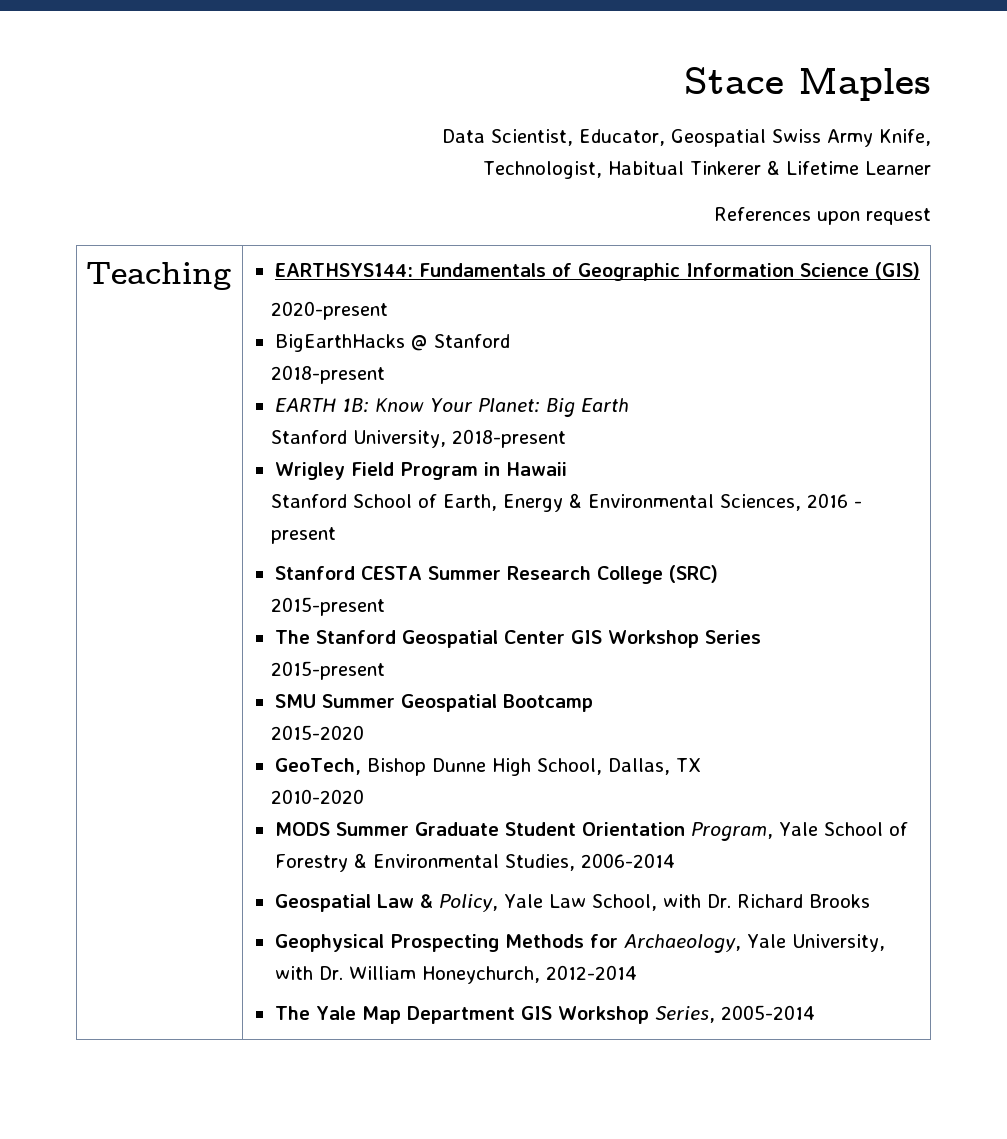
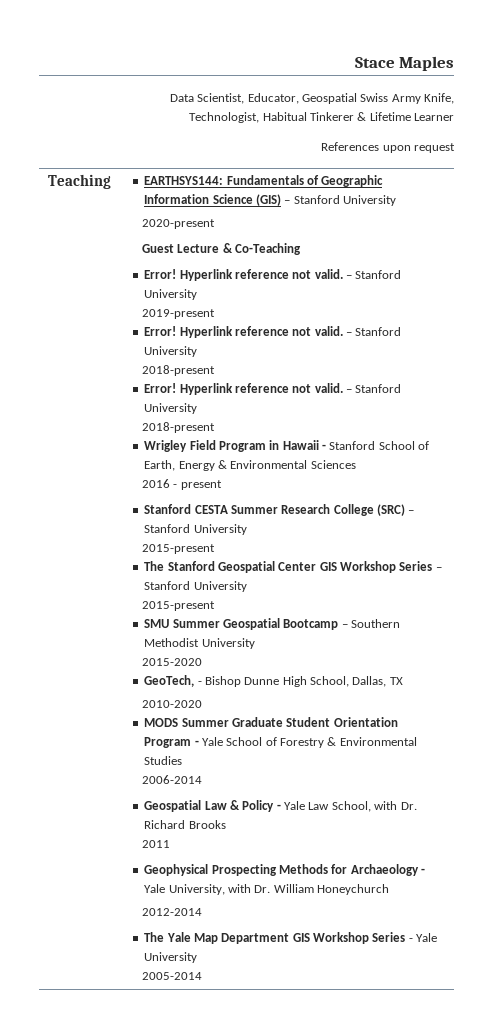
[270,301,388,320] [274,334,510,352] [270,365,385,384] [274,398,629,417] [270,430,446,448] // 2020-present // BigEarthHacks @ Stanford // 2018-present // EARTH 1B: Know Your Planet: Big Earth // Stanford University, -> [284,195,397,206] [141,219,215,229] [141,243,302,255] [144,269,402,281] [144,289,198,300] [141,309,215,319] [144,326,402,338] [144,346,198,357] [141,365,215,376] [144,383,402,395] [144,403,198,414] – Stanford University // 2020-present // Guest Lecture & Co-Teaching // Error! Hyperlink reference not valid. – Stanford University // 2019-present // Error! Hyperlink reference not valid. – Stanford University // 2018-present // Error! Hyperlink reference not valid. – Stanford University //
(567, 469) // -> [322,444,327,450] -
[719,494,801,511] Sciences, -> [310,460,356,469] Sciences //
(718, 574) none -> [408,510,415,514] [144,524,247,535] – Stanford University
(761, 637) none -> [435,567,442,571] [144,581,247,592] – Stanford University
(593, 703) none -> [341,619,401,628] [144,638,255,649] – Southern Methodist University
(361, 766) none -> [197,681,202,685] -
[690,822,773,841] Program, -> [144,737,199,748] Program -
[504,854,575,871] Studies, -> [144,756,183,765] Studies //
[438,894,498,912] Policy, -> [242,800,281,812] Policy -
(870, 901) none -> [141,840,170,848] // 2011
[623,934,741,953] Archaeology, -> [350,864,426,876] Archaeology -
[421,966,540,984] Honeychurch, -> [317,884,390,895] Honeychurch //
[654,1006,715,1023] Series, -> [372,932,438,942] [144,952,198,963] Series - Yale University //

